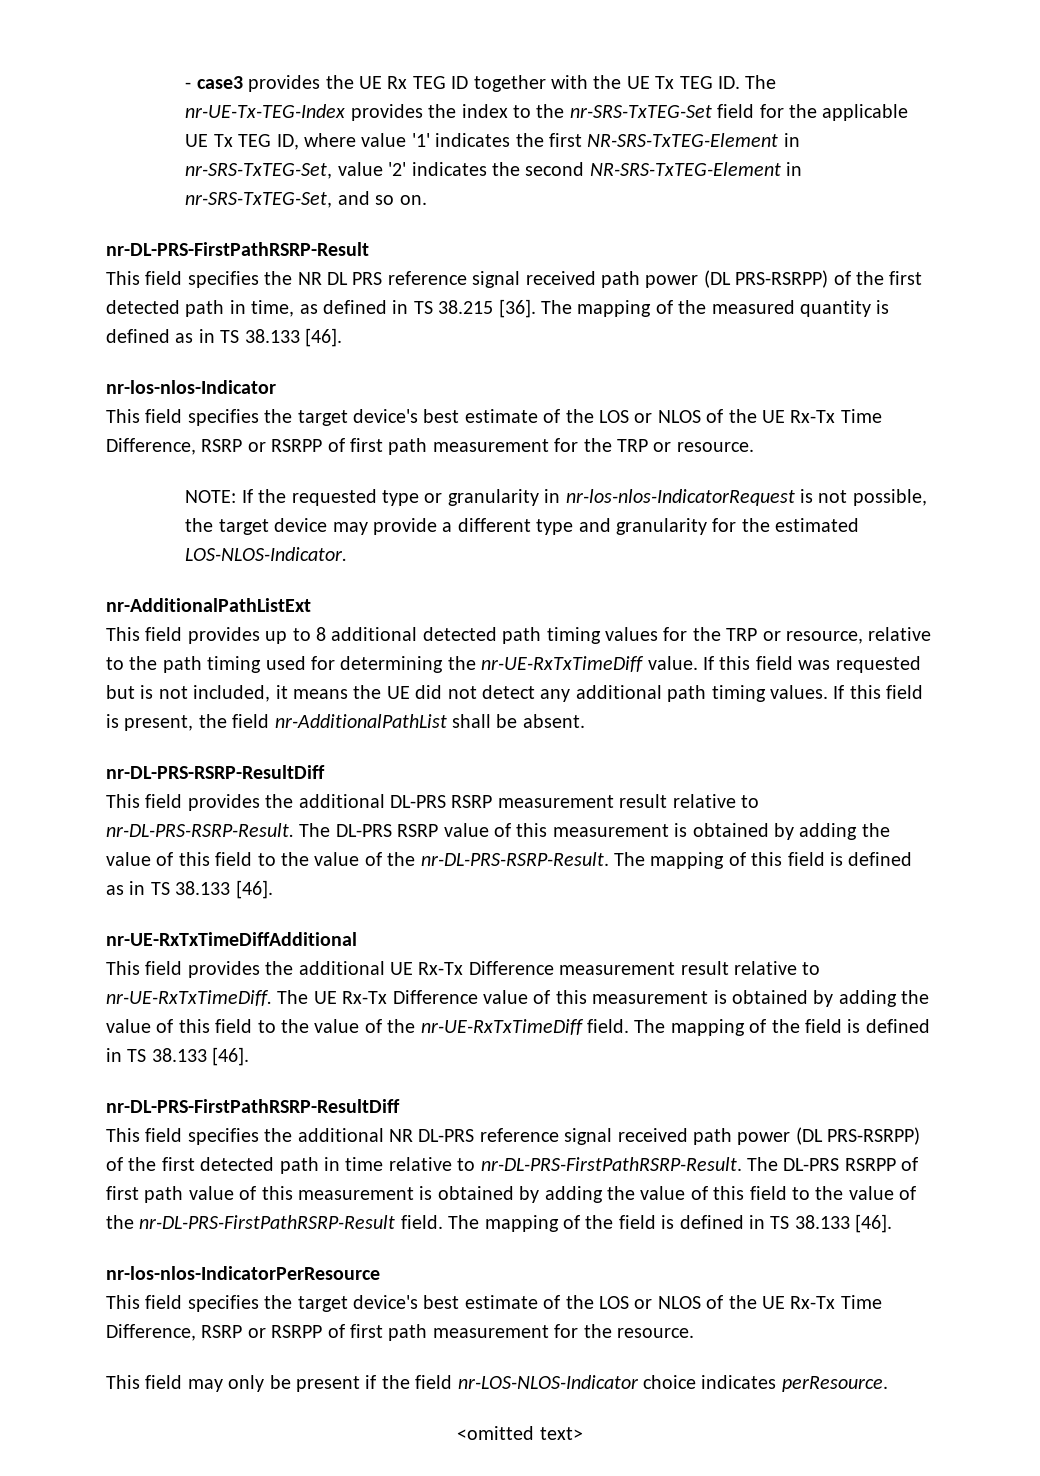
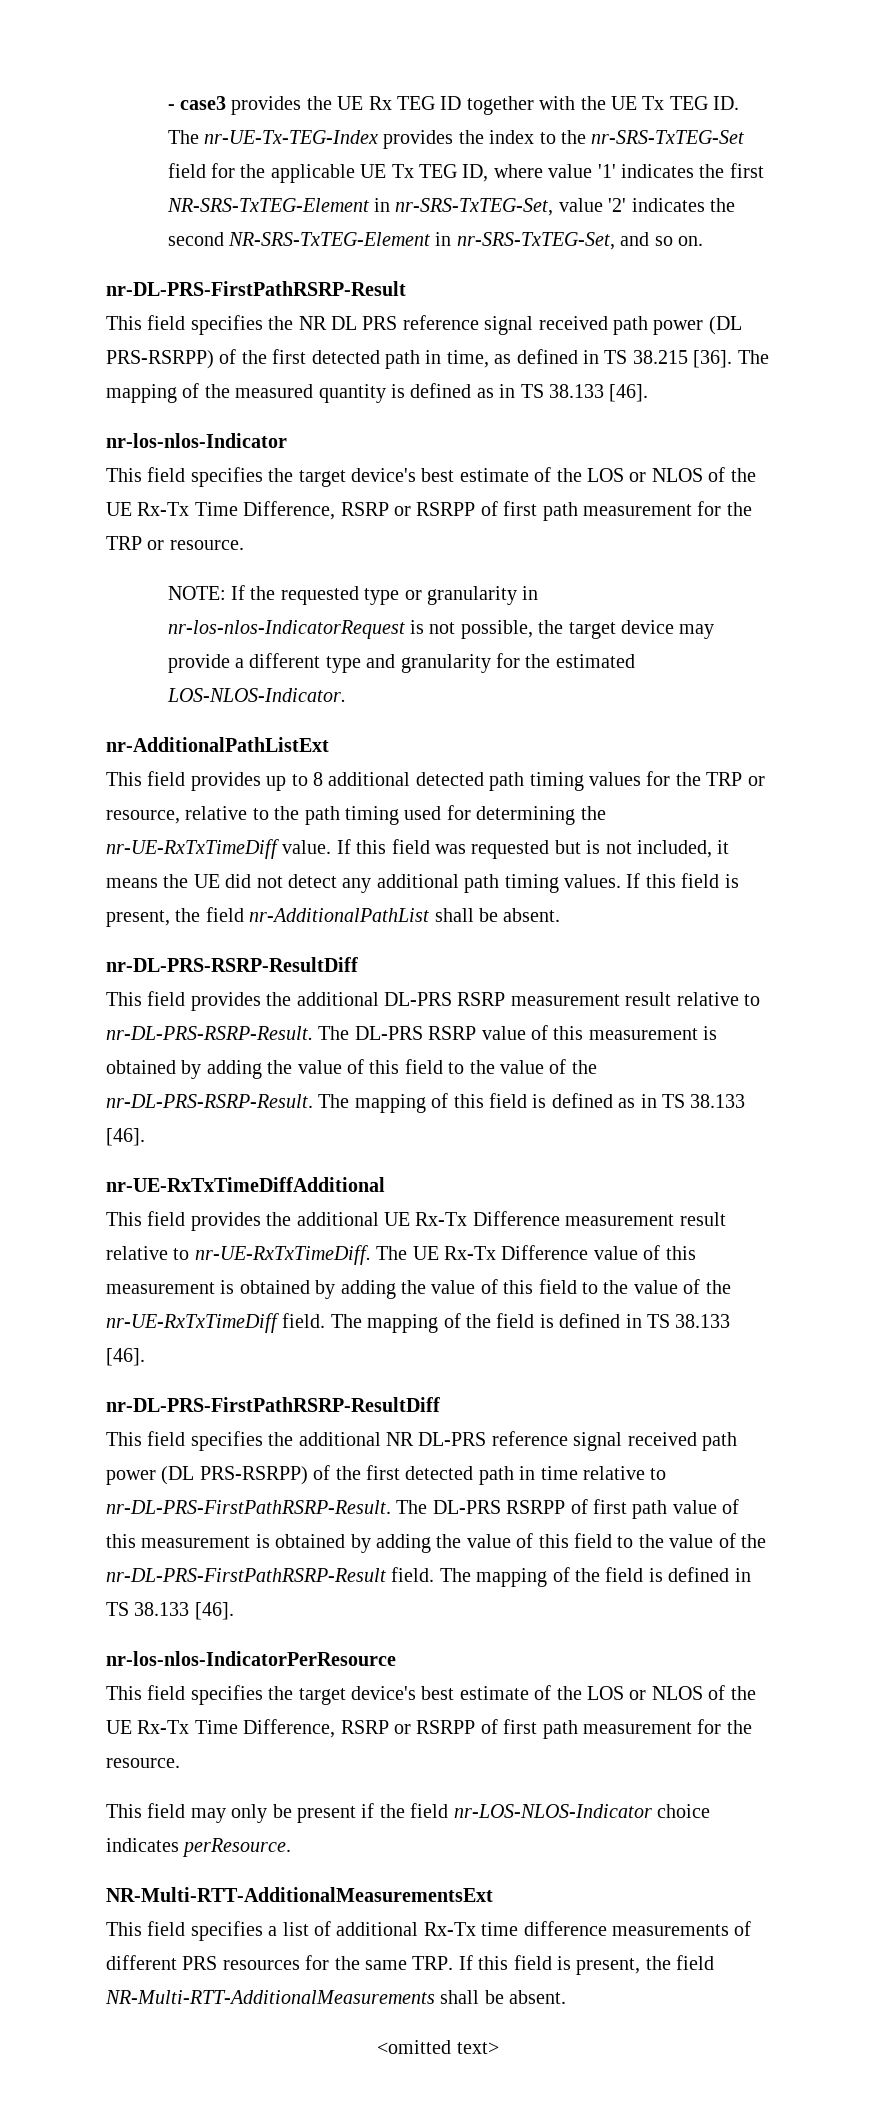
(888, 1384) none -> [106,1887,493,1902] [106,1921,752,1941] [106,1955,715,1975] [105,1990,567,2004] // NR-Multi-RTT-AdditionalMeasurementsExt // This field specifies a list of additional Rx-Tx time difference measurements of different PRS resources for the same TRP. If this field is present, the field NR-Multi-RTT-AdditionalMeasurements shall be absent.

